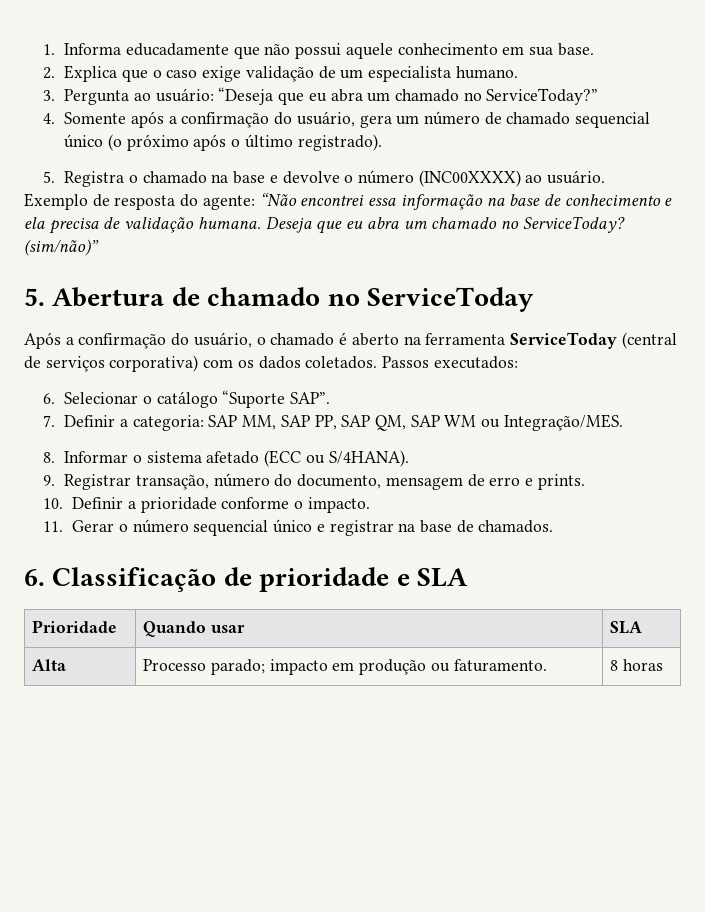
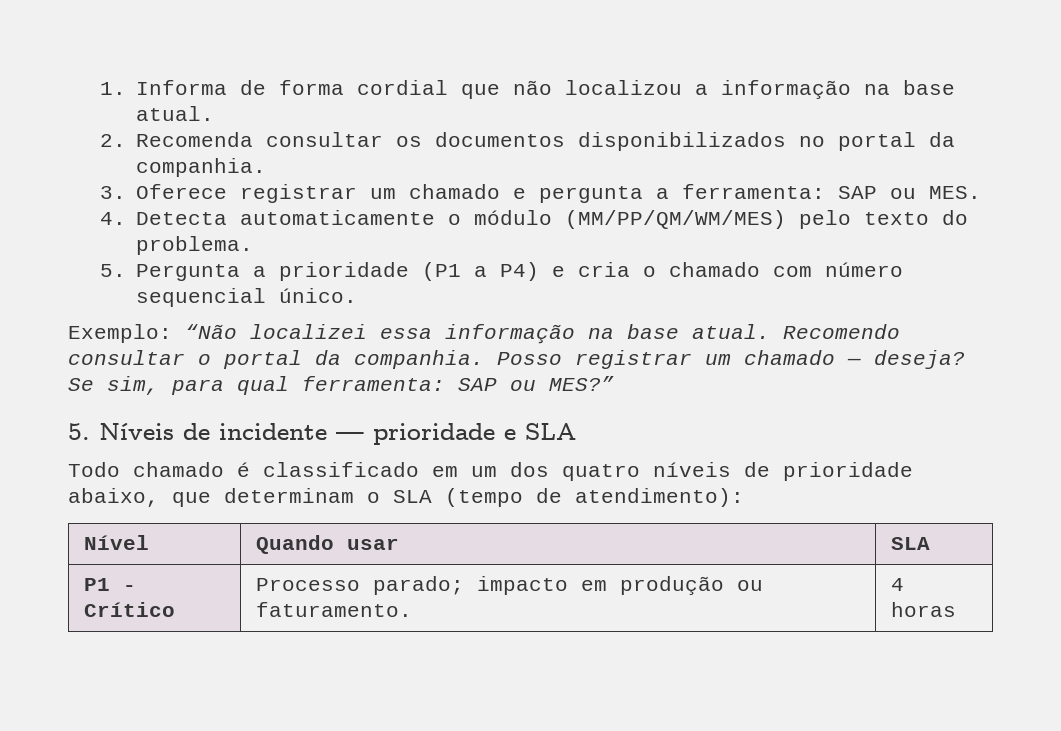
[125,43,594,59] [43,65,518,82] [43,87,599,105] [43,111,651,128] [64,134,382,151] [43,170,606,187] [24,193,673,210] [24,216,625,234] [24,239,99,256] [24,287,535,312] [24,332,677,349] [24,355,518,372] [43,390,331,408] [43,414,623,431] [43,450,409,467] [43,473,585,490] [43,497,370,513] [43,519,554,536] [24,567,469,592] [32,620,118,633] educadamente que não possui aquele conhecimento em sua base. // 2. Explica que o caso exige validação de um especialista humano. // 3. Pergunta ao usuário: “Deseja que eu abra um chamado no ServiceToday?” // 4. Somente após a confirmação do usuário, gera um número de chamado sequencial único (o próximo após o último registrado). // 5. Registra o chamado na base e devolve o número (INC00XXXX) ao usuário. // Exemplo de resposta do agente: “Não encontrei essa informação na base de conhecimento e ela precisa de validação humana. Deseja que eu abra um chamado no ServiceToday? (sim/não)” // 5. Abertura de chamado no ServiceToday // Após a confirmação do usuário, o chamado é aberto na ferramenta ServiceToday (central de serviços corporativa) com os dados coletados. Passos executados: // 6. Selecionar o catálogo “Suporte SAP”. // 7. Definir a categoria: SAP MM, SAP PP, SAP QM, SAP WM ou Integração/MES. // 8. Informar o sistema afetado (ECC ou S/4HANA). // 9. Registrar transação, número do documento, mensagem de erro e prints. // 10. Definir a prioridade conforme o impacto. // 11. Gerar o número sequencial único e registrar na base de chamados. // 6. Classificação de prioridade e SLA // Prioridade -> [240,80,956,99] [136,106,215,121] [99,132,956,151] [136,158,267,177] [99,184,982,203] [99,210,969,229] [136,236,254,255] [99,262,904,281] [136,288,358,307] [68,324,900,344] [68,350,965,369] [68,376,614,395] [68,423,576,445] [68,462,913,481] [68,488,744,507] [83,535,149,550] de forma cordial que não localizou a informação na base atual. // 2. Recomenda consultar os documentos disponibilizados no portal da companhia. // 3. Oferece registrar um chamado e pergunta a ferramenta: SAP ou MES. // 4. Detecta automaticamente o módulo (MM/PP/QM/WM/MES) pelo texto do problema. // 5. Pergunta a prioridade (P1 a P4) e cria o chamado com número sequencial único. // Exemplo: “Não localizei essa informação na base atual. Recomendo consultar o portal da companhia. Posso registrar um chamado — deseja? Se sim, para qual ferramenta: SAP ou MES?” // 5. Níveis de incidente — prioridade e SLA // Todo chamado é classificado em um dos quatro níveis de prioridade abaixo, que determinam o SLA (tempo de atendimento): // Nível
[32,659,67,671] Alta -> [83,578,136,591] [83,602,175,617] P1 - Crítico
[610,660,619,671] 8 -> [890,578,904,591] 4

